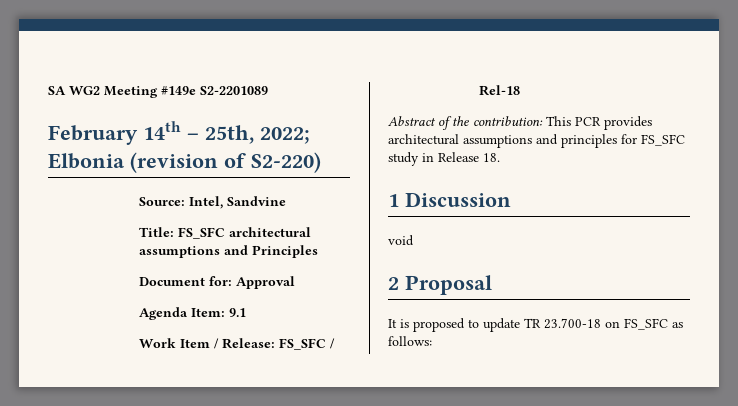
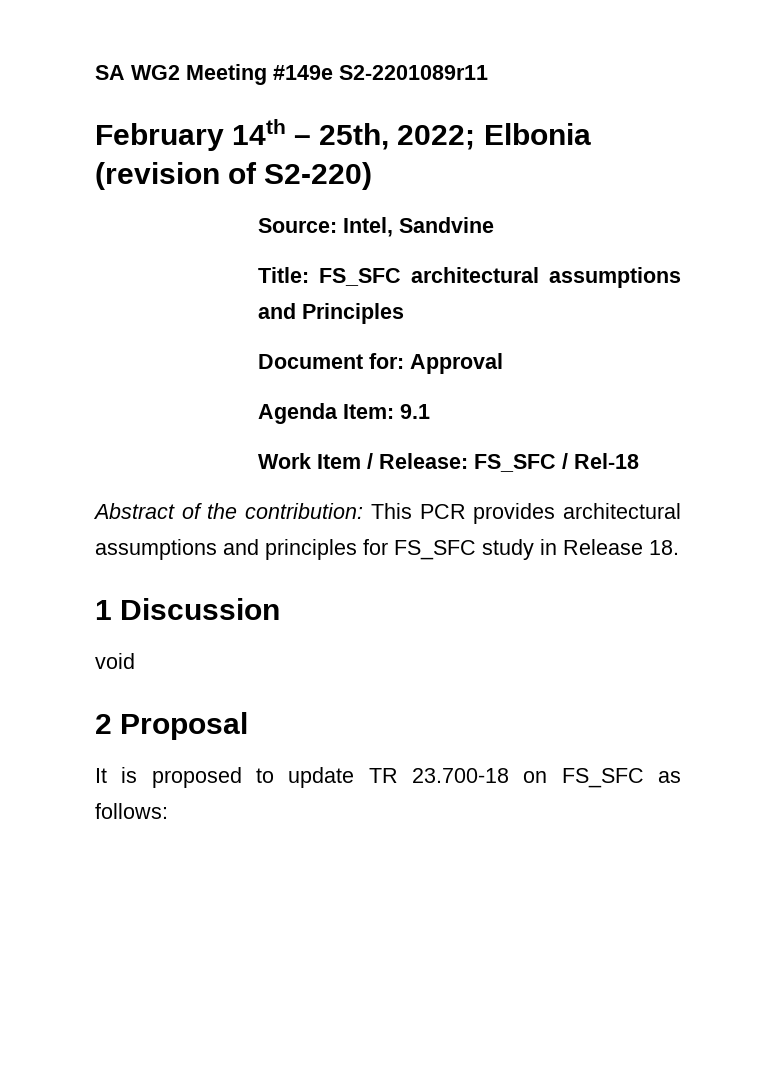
[200,86,268,95] S2-2201089 -> [339,65,488,80] S2-2201089r11

